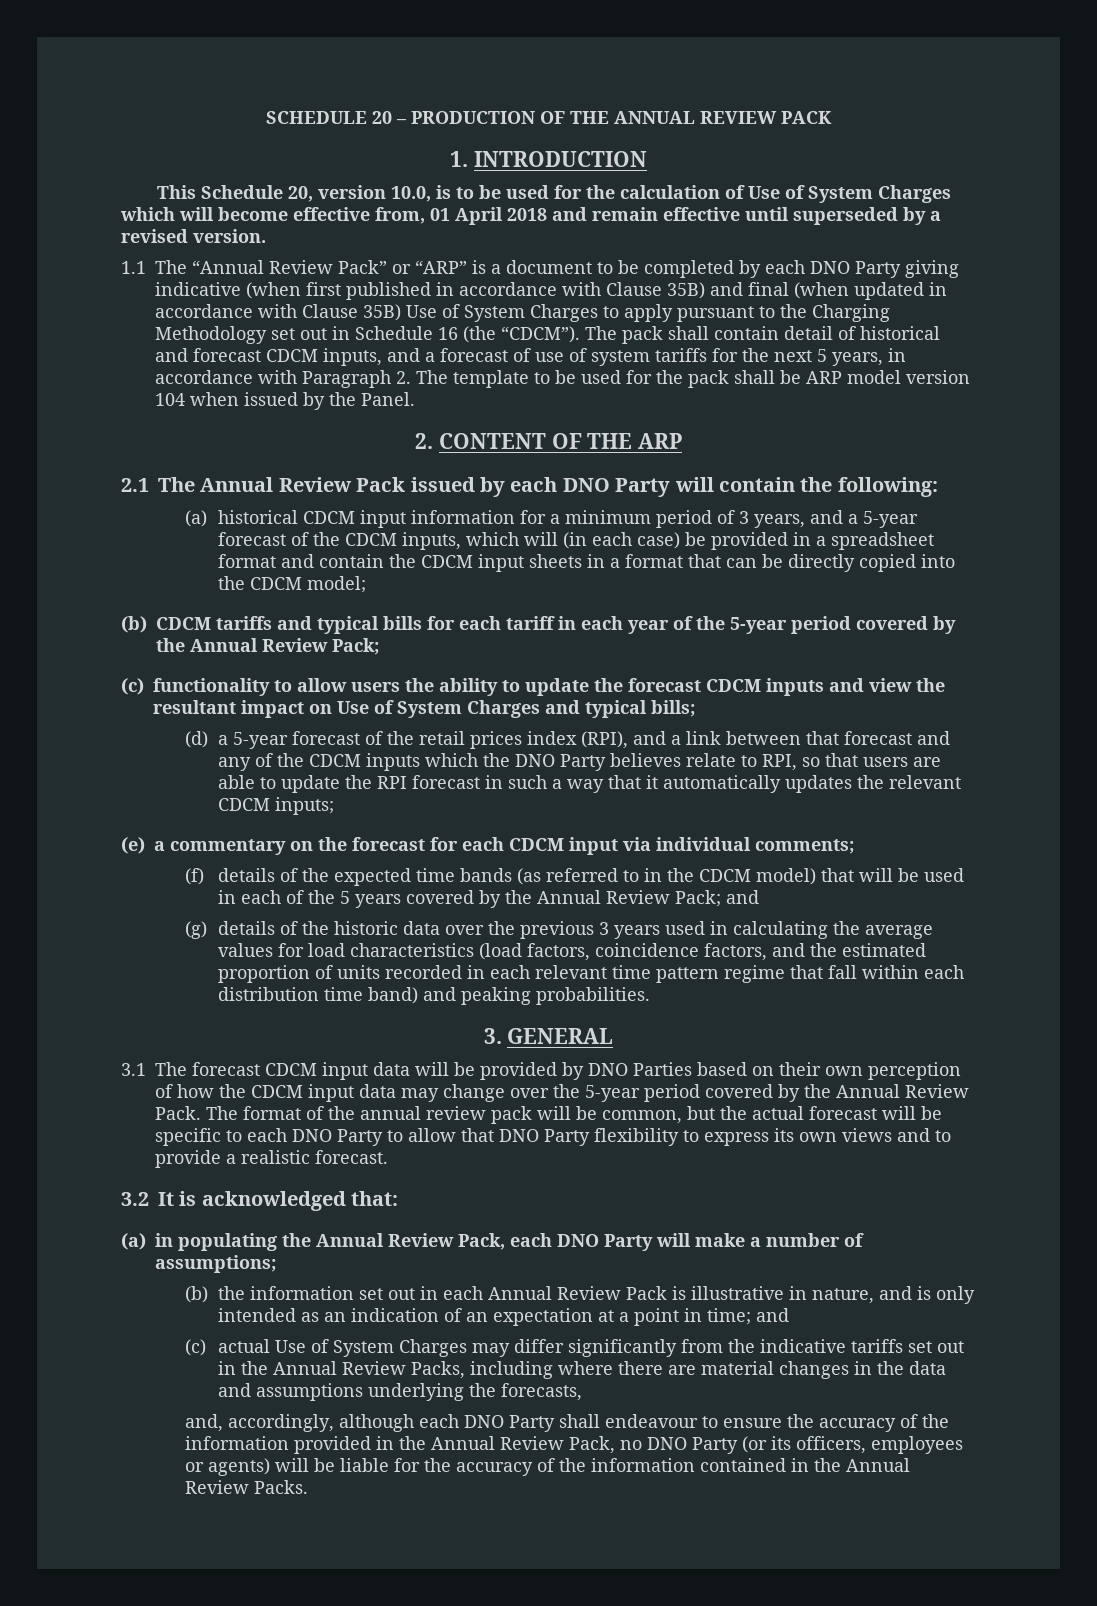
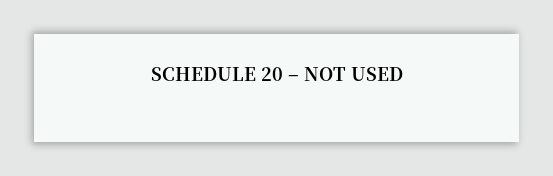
[411,111,832,124] [450,151,647,167] [156,185,951,203] [120,207,941,225] [121,229,266,243] [121,260,959,278] [155,282,947,300] [155,304,890,322] [155,326,940,344] [155,348,906,366] [155,370,970,388] [155,392,415,410] [415,433,682,449] [121,477,938,497] [185,510,918,528] [217,532,934,550] [217,554,955,572] [217,576,366,593] [121,616,956,634] [156,638,379,655] [121,678,946,696] [153,700,696,718] [185,731,950,749] [217,753,941,771] [217,775,961,793] [217,797,334,815] [121,837,854,855] [185,868,964,886] [217,890,759,908] [185,921,933,939] [217,943,926,961] [217,965,964,983] [217,987,650,1005] [483,1028,614,1044] [121,1062,961,1080] [155,1084,969,1102] [155,1106,942,1124] [155,1128,951,1146] [155,1150,388,1168] [121,1191,399,1211] [121,1233,864,1251] [155,1255,276,1273] [185,1286,975,1304] [217,1308,789,1326] [185,1339,964,1357] [217,1361,946,1379] [217,1383,582,1401] [185,1414,950,1432] [185,1436,964,1454] [185,1458,911,1476] [185,1480,309,1494] PRODUCTION OF THE ANNUAL REVIEW PACK // 1. INTRODUCTION // This Schedule 20, version 10.0, is to be used for the calculation of Use of System Charges which will become effective from, 01 April 2018 and remain effective until superseded by a revised version. // 1.1 The “Annual Review Pack” or “ARP” is a document to be completed by each DNO Party giving indicative (when first published in accordance with Clause 35B) and final (when updated in accordance with Clause 35B) Use of System Charges to apply pursuant to the Charging Methodology set out in Schedule 16 (the “CDCM”). The pack shall contain detail of historical and forecast CDCM inputs, and a forecast of use of system tariffs for the next 5 years, in accordance with Paragraph 2. The template to be used for the pack shall be ARP model version 104 when issued by the Panel. // 2. CONTENT OF THE ARP // 2.1 The Annual Review Pack issued by each DNO Party will contain the following: // (a) historical CDCM input information for a minimum period of 3 years, and a 5-year forecast of the CDCM inputs, which will (in each case) be provided in a spreadsheet format and contain the CDCM input sheets in a format that can be directly copied into the CDCM model; // (b) CDCM tariffs and typical bills for each tariff in each year of the 5-year period covered by the Annual Review Pack; // (c) functionality to allow users the ability to update the forecast CDCM inputs and view the resultant impact on Use of System Charges and typical bills; // (d) a 5-year forecast of the retail prices index (RPI), and a link between that forecast and any of the CDCM inputs which the DNO Party believes relate to RPI, so that users are able to update the RPI forecast in such a way that it automatically updates the relevant CDCM inputs; // (e) a commentary on the forecast for each CDCM input via individual comments; // (f) details of the expected time bands (as referred to in the CDCM model) that will be used in each of the 5 years covered by the Annual Review Pack; and // (g) details of the historic data over the previous 3 years used in calculating the average values for load characteristics (load factors, coincidence factors, and the estimated proportion of units recorded in each relevant time pattern regime that fall within each distribution time band) and peaking probabilities. // 3. GENERAL // 3.1 The forecast CDCM input data will be provided by DNO Parties based on their own perception of how the CDCM input data may change over the 5-year period covered by the Annual Review Pack. The format of the annual review pack will be common, but the actual forecast will be specific to each DNO Party to allow that DNO Party flexibility to express its own views and to provide a realistic forecast. // 3.2 It is acknowledged that: // (a) in populating the Annual Review Pack, each DNO Party will make a number of assumptions; // (b) the information set out in each Annual Review Pack is illustrative in nature, and is only intended as an indication of an expectation at a point in time; and // (c) actual Use of System Charges may differ significantly from the indicative tariffs set out in the Annual Review Packs, including where there are material changes in the data and assumptions underlying the forecasts, // and, accordingly, although each DNO Party shall endeavour to ensure the accuracy of the information provided in the Annual Review Pack, no DNO Party (or its officers, employees or agents) will be liable for the accuracy of the information contained in the Annual Review Packs. -> [303,67,403,81] NOT USED

